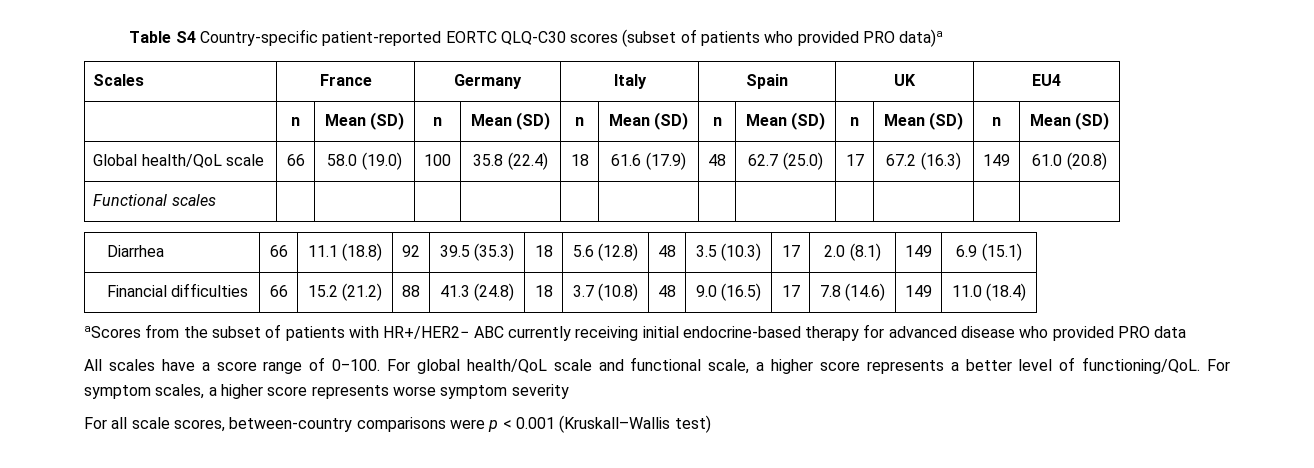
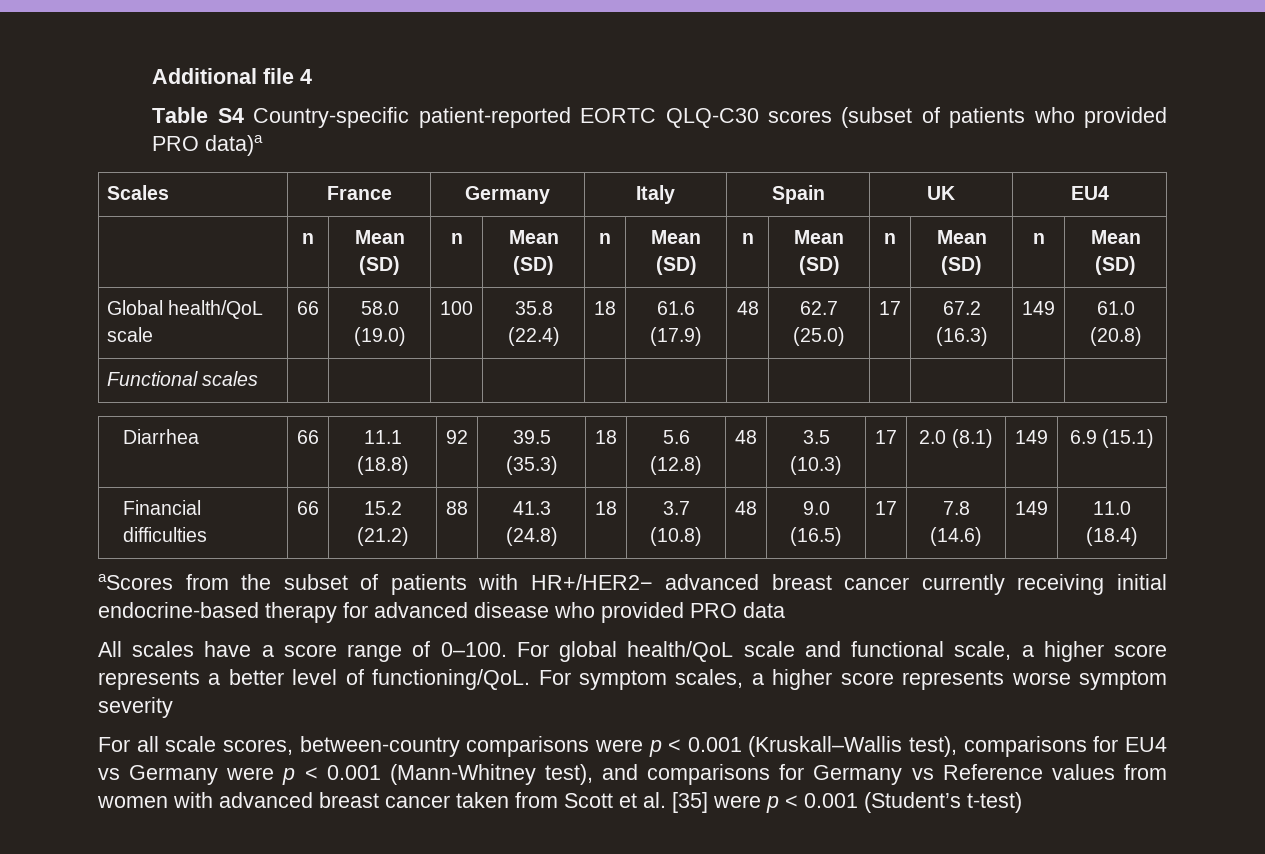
(129, 37) none -> [152,68,313,84] Additional file 4 //
[473,326,504,338] ABC -> [665,574,910,590] advanced breast cancer
[674,415,711,433] test) -> [909,736,1167,757] [98,764,1167,785] [97,792,1022,813] test), comparisons for EU4 vs Germany were p < 0.001 (Mann-Whitney test), and comparisons for Germany vs Reference values from women with advanced breast cancer taken from Scott et al. [35] were p < 0.001 (Student’s t-test)

